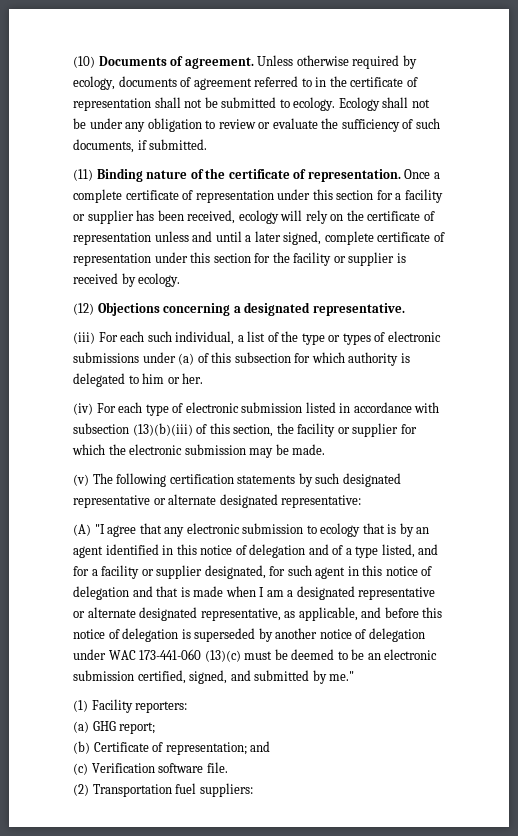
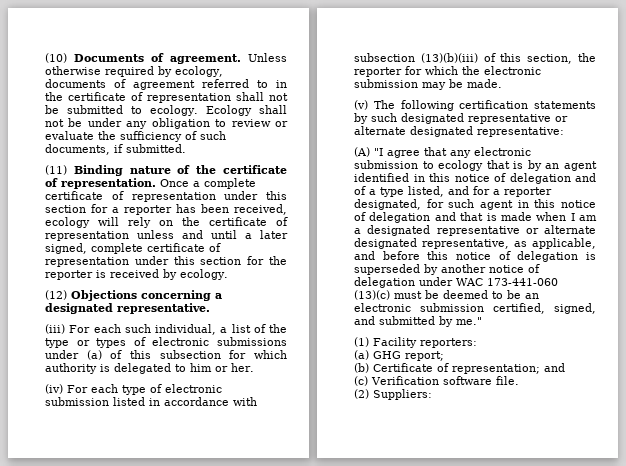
[404,189,443,203] [73,210,134,224] facility or supplier -> [124,205,172,215] reporter
[293,252,395,266] facility or supplier -> [45,270,93,280] reporter
[297,423,399,437] facility or supplier -> [354,67,402,77] reporter
[101,565,203,579] facility or supplier -> [504,187,552,197] reporter
[92,783,253,797] Transportation fuel suppliers: -> [373,389,432,400] Suppliers:

